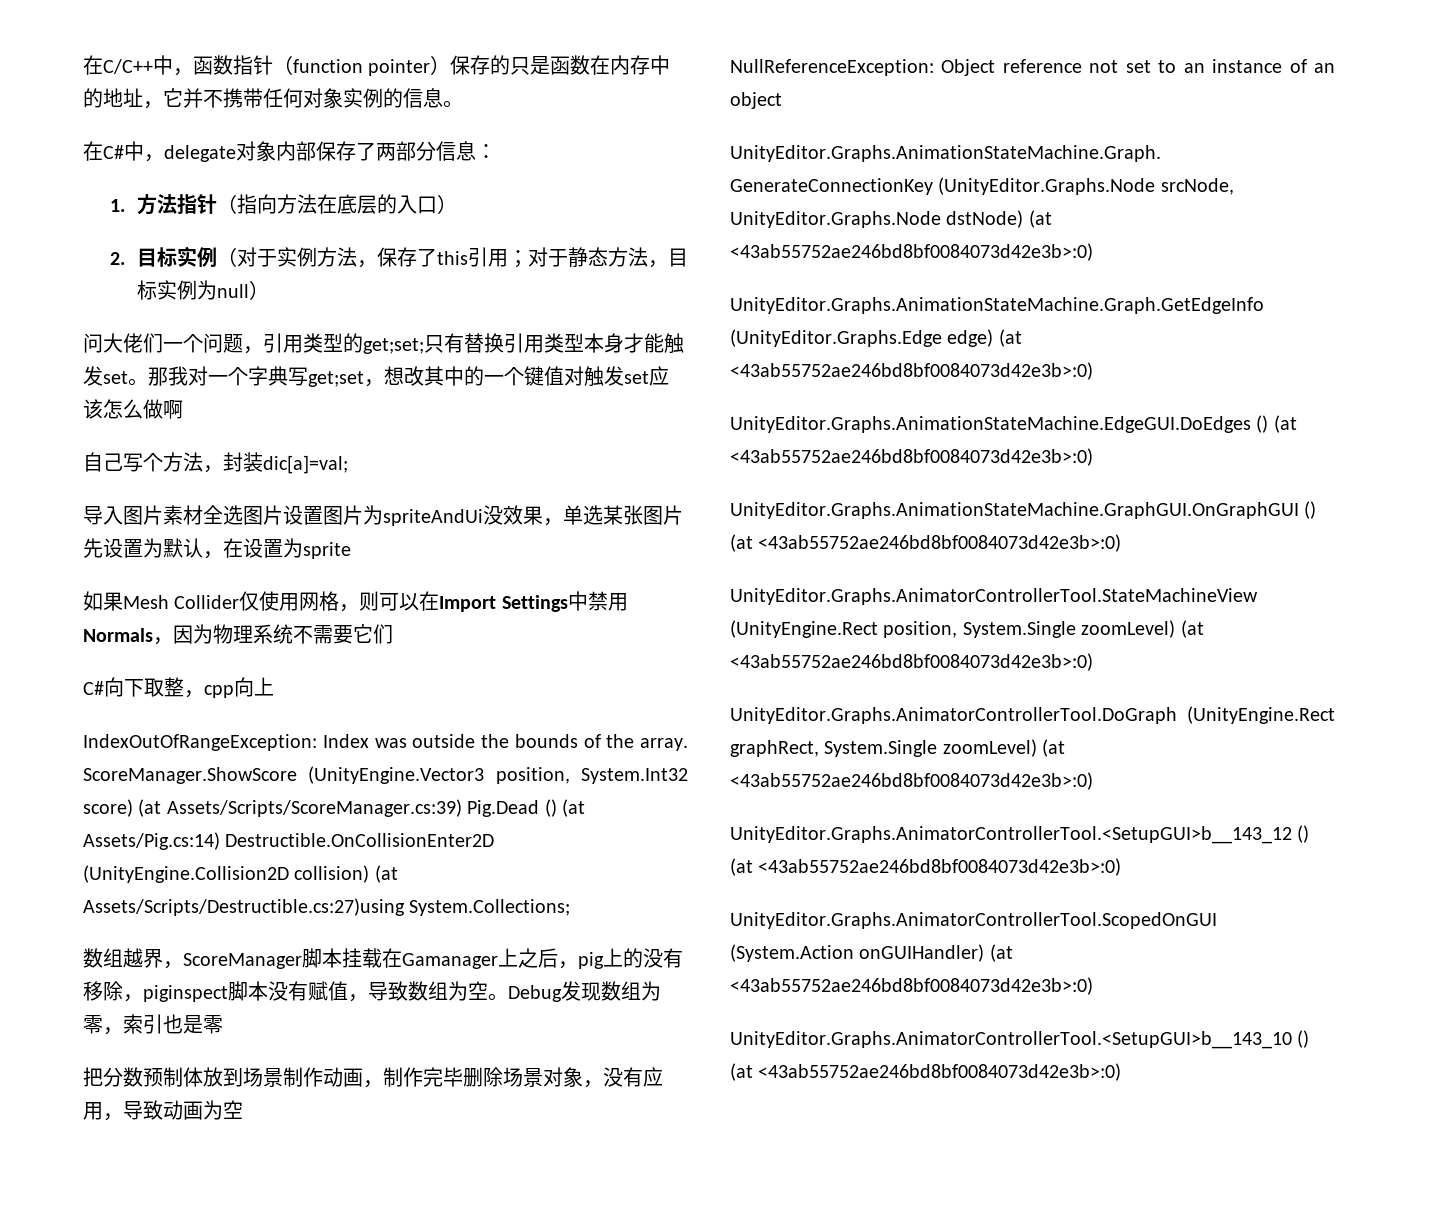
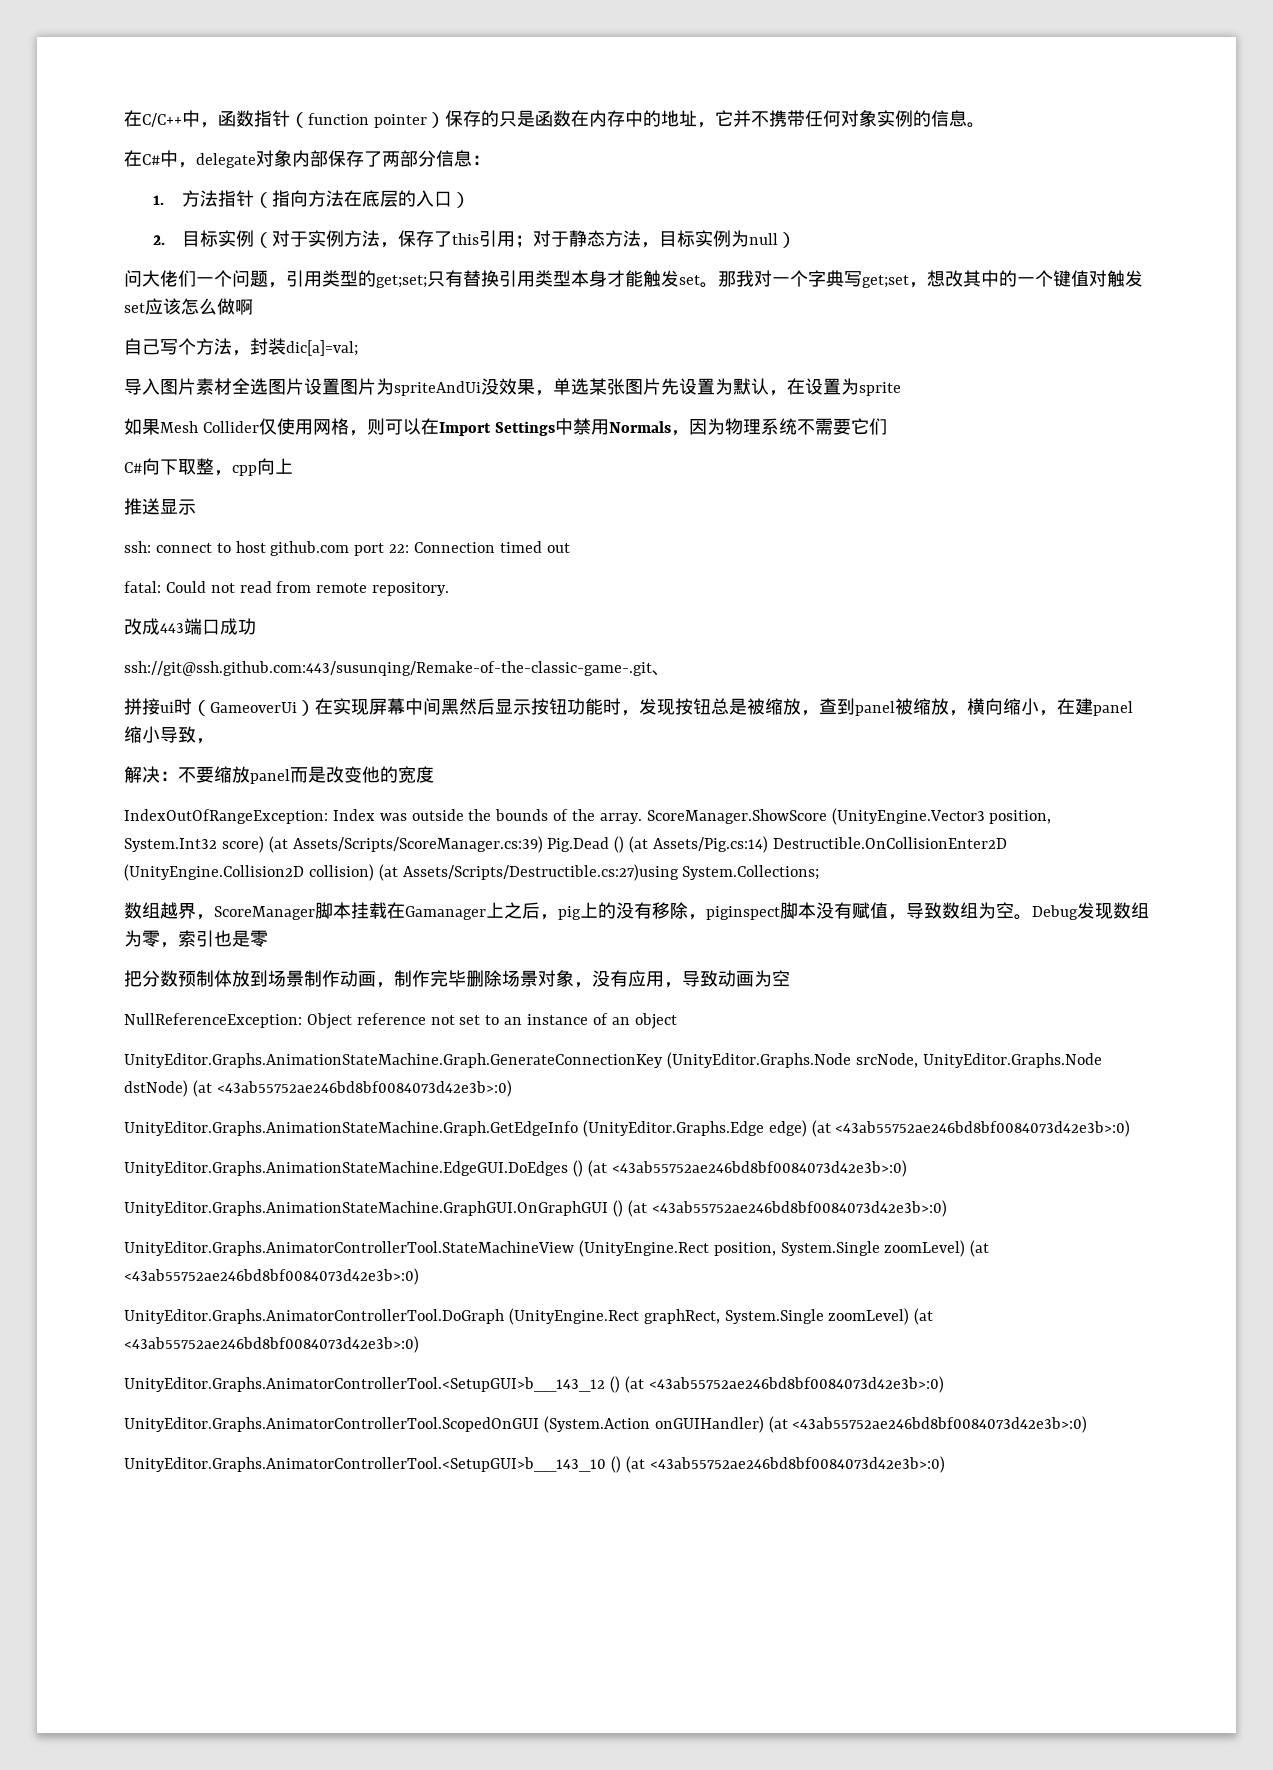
(274, 686) none -> [124,498,196,515] [124,541,570,556] [124,581,450,596] [124,618,256,635] [124,661,670,676] [124,698,1133,716] [124,726,214,744] [124,766,434,784] // 推送显示 // ssh: connect to host github.com port 22: Connection timed out // fatal: Could not read from remote repository. // 改成443端口成功 // ssh://git@ssh.github.com:443/susunqing/Remake-of-the-classic-game-.git、 // 拼接ui时（GameoverUi）在实现屏幕中间黑然后显示按钮功能时，发现按钮总是被缩放，查到panel被缩放，横向缩小，在建panel缩小导致， // 解决：不要缩放panel而是改变他的宽度

